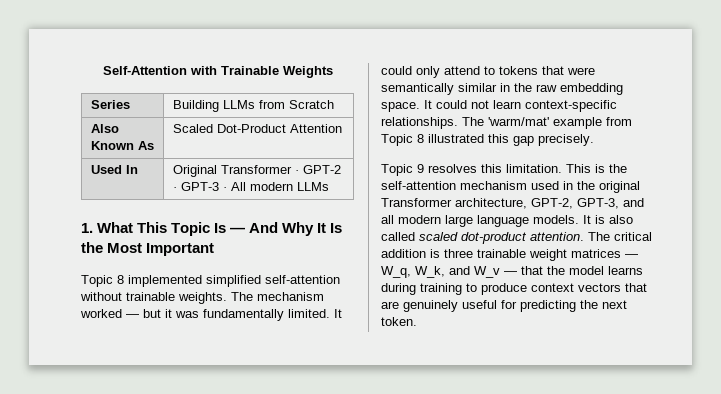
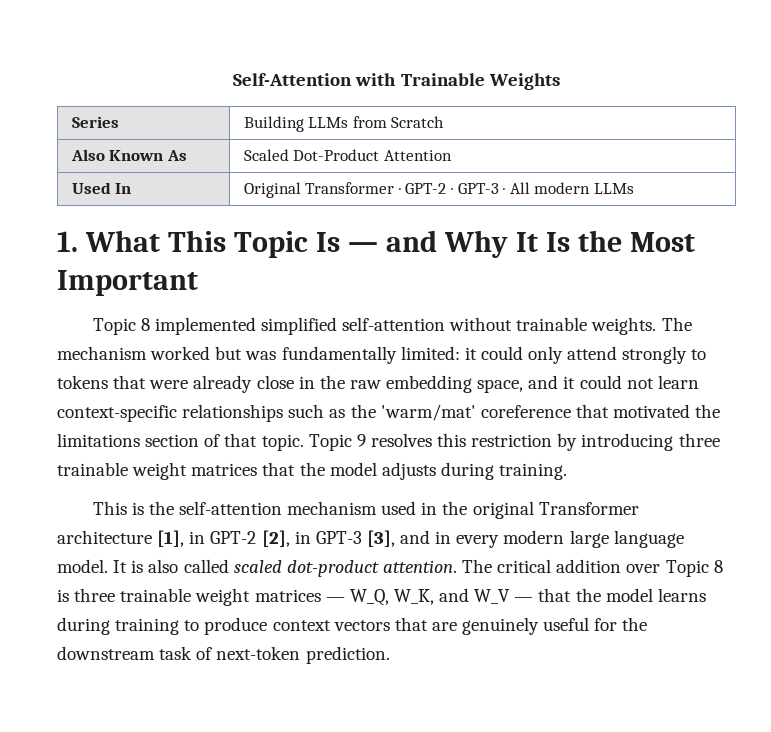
[249,222,279,233] And -> [385,230,437,252] and
[126,309,342,321] — but it was fundamentally limited. It -> [215,346,477,364] but was fundamentally limited: it
(480, 70) none -> [622,346,688,364] strongly
[381,83,497,95] semantically similar -> [193,375,294,393] already close
[381,100,432,112] space. It -> [477,375,576,393] space, and it
[381,117,632,129] [381,134,594,146] [381,164,562,176] relationships. The 'warm/mat' example from Topic 8 illustrated this gap precisely. // Topic 9 resolves this limitation. -> [182,404,721,422] [57,433,720,451] [57,462,568,480] relationships such as the 'warm/mat' coreference that motivated the limitations section of that topic. Topic 9 resolves this restriction by introducing three trainable weight matrices that the model adjusts during training. //
[455,198,644,209] [381,215,394,224] architecture, GPT-2, GPT-3, and all -> [57,530,500,548] architecture [1], in GPT-2 [2], in GPT-3 [3], and in every
[533,215,579,224] models. -> [57,559,108,573] model.
(426, 253) none -> [626,560,723,577] over Topic 8
[381,266,500,278] W_q, W_k, and W_v -> [349,588,511,606] W_Q, W_K, and W_V
[520,300,627,312] [381,317,417,326] predicting the next token. -> [622,617,648,631] [57,646,390,664] the downstream task of next-token prediction.

